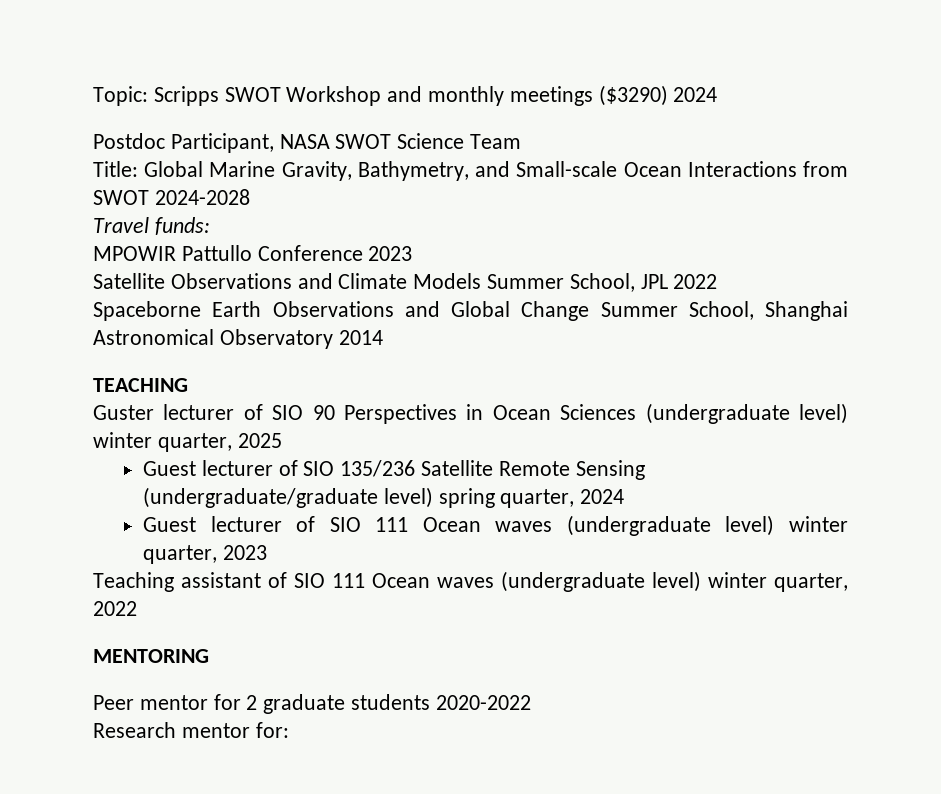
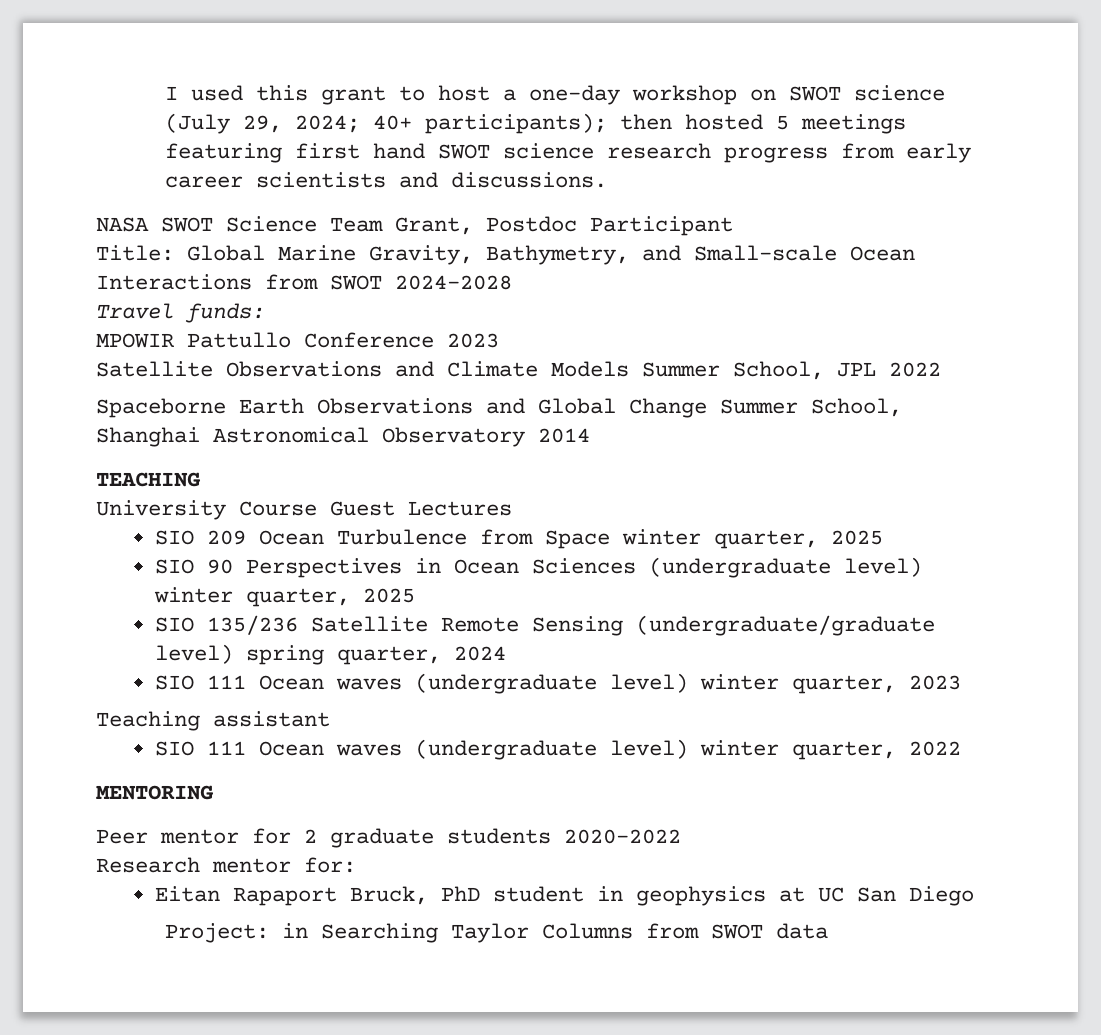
[93,85,718,106] [93,133,274,153] Topic: Scripps SWOT Workshop and monthly meetings ($3290) 2024 // Postdoc Participant, -> [164,85,945,105] [164,113,906,134] [164,143,971,163] [164,172,607,188] I used this grant to host a one-day workshop on SWOT science (July 29, 2024; 40+ participants); then hosted 5 meetings featuring first hand SWOT science research progress from early career scientists and discussions. //
(522, 141) none -> [395,216,733,236] Grant, Postdoc Participant
[93,404,263,420] Guster lecturer of -> [96,500,512,520] [155,529,884,549] University Course Guest Lectures // SIO 209 Ocean Turbulence from Space winter quarter, 2025 //
[143,460,298,476] Guest lecturer of -> (416, 595) none
[143,516,316,532] Guest lecturer of -> (507, 653) none
[268,572,287,588] of -> (330, 719) //
(289, 730) none -> [155,886,975,906] [164,923,828,943] // Eitan Rapaport Bruck, PhD student in geophysics at UC San Diego // Project: in Searching Taylor Columns from SWOT data

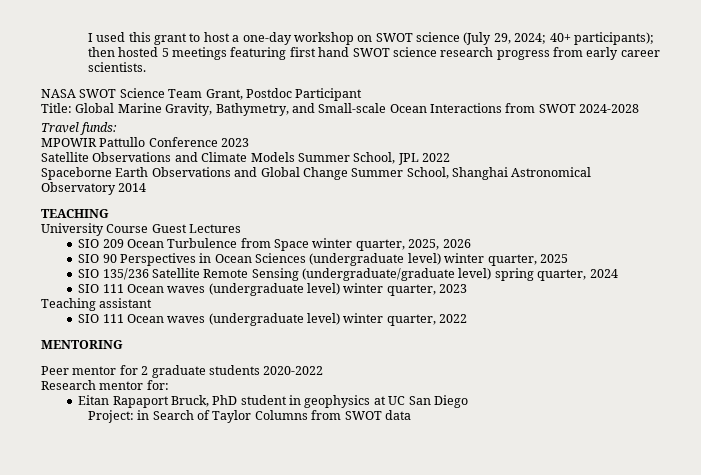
[255,172,607,188] scientists and discussions. -> [87,62,146,72] scientists.
[831,530,884,545] 2025 -> [408,239,471,250] 2025, 2026
[320,923,438,943] Searching -> [152,410,211,420] Search of

